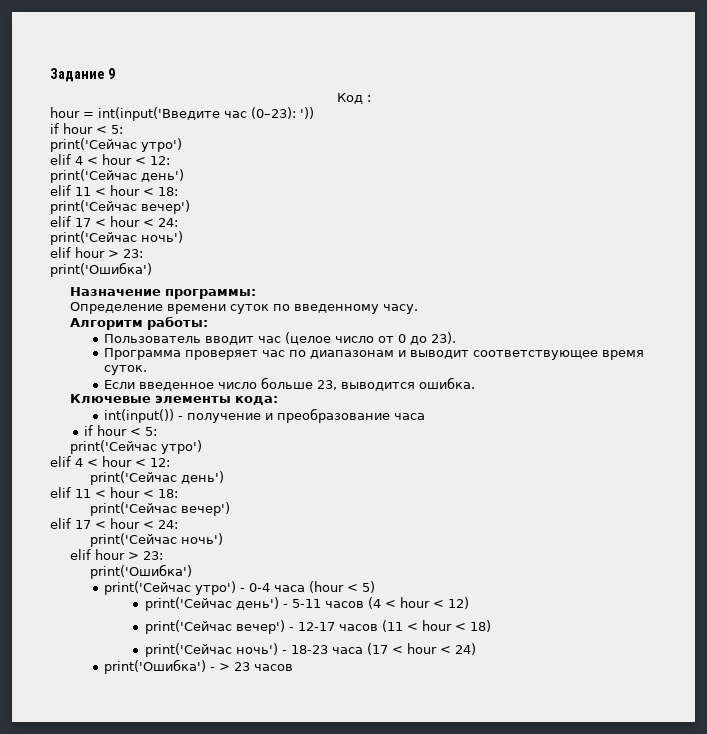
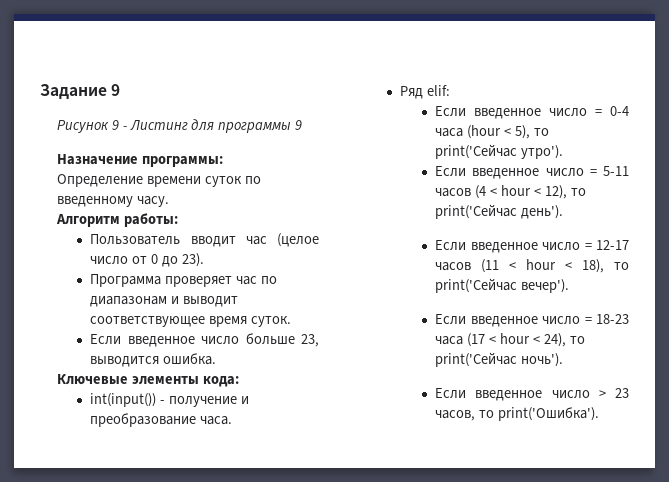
[336,93,371,104] [50,107,314,121] [50,123,123,134] [50,138,182,152] [50,154,170,165] [50,169,184,183] [50,185,178,196] [50,200,190,214] [50,216,178,227] [50,231,183,245] [50,247,143,258] [50,262,152,277] Код : // hour = int(input('Введите час (0–23): ')) // if hour < 5: // print('Сейчас утро') // elif 4 < hour < 12: // print('Сейчас день') // elif 11 < hour < 18: // print('Сейчас вечер') // elif 17 < hour < 24: // print('Сейчас ночь') // elif hour > 23: // print('Ошибка') -> [56,119,303,133] Рисунок 9 - Листинг для программы 9
[394,413,426,420] [83,425,157,436] [70,440,203,454] [50,456,170,467] [90,471,225,485] [50,487,178,498] [90,502,231,516] [50,518,178,529] [90,533,224,547] [70,549,164,560] [90,564,193,579] [104,581,376,595] [144,597,288,611] часа // if hour < 5: // print('Сейчас утро') // elif 4 < hour < 12: // print('Сейчас день') // elif 11 < hour < 18: // print('Сейчас вечер') // elif 17 < hour < 24: // print('Сейчас ночь') // elif hour > 23: // print('Ошибка') // print('Сейчас утро') - 0-4 часа (hour < 5) // print('Сейчас день') - -> [200,416,233,425] [400,85,451,99] [435,106,629,119] [435,125,549,139] [435,144,563,159] [435,166,597,179] часа. // Ряд elif: // Если введенное число = 0-4 часа (hour < 5), то print('Сейчас утро'). // Если введенное число =
[447,597,469,609] [144,620,294,634] 12) // print('Сейчас вечер') - -> [544,185,586,199] [435,204,563,219] [435,240,592,253] 12), то print('Сейчас день'). // Если введенное число =
[469,620,491,632] [144,643,287,657] 18) // print('Сейчас ночь') - -> [582,259,629,273] [435,278,569,293] [435,314,592,327] 18), то print('Сейчас вечер'). // Если введенное число =
[454,643,476,655] [104,659,294,674] 24) // print('Ошибка') - > 23 часов -> [543,333,585,347] [435,352,563,367] [435,388,629,401] [435,407,599,421] 24), то print('Сейчас ночь'). // Если введенное число > 23 часов, то print('Ошибка').

